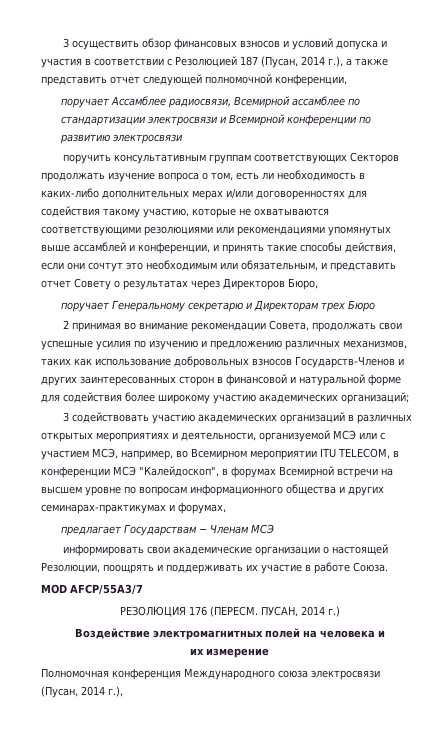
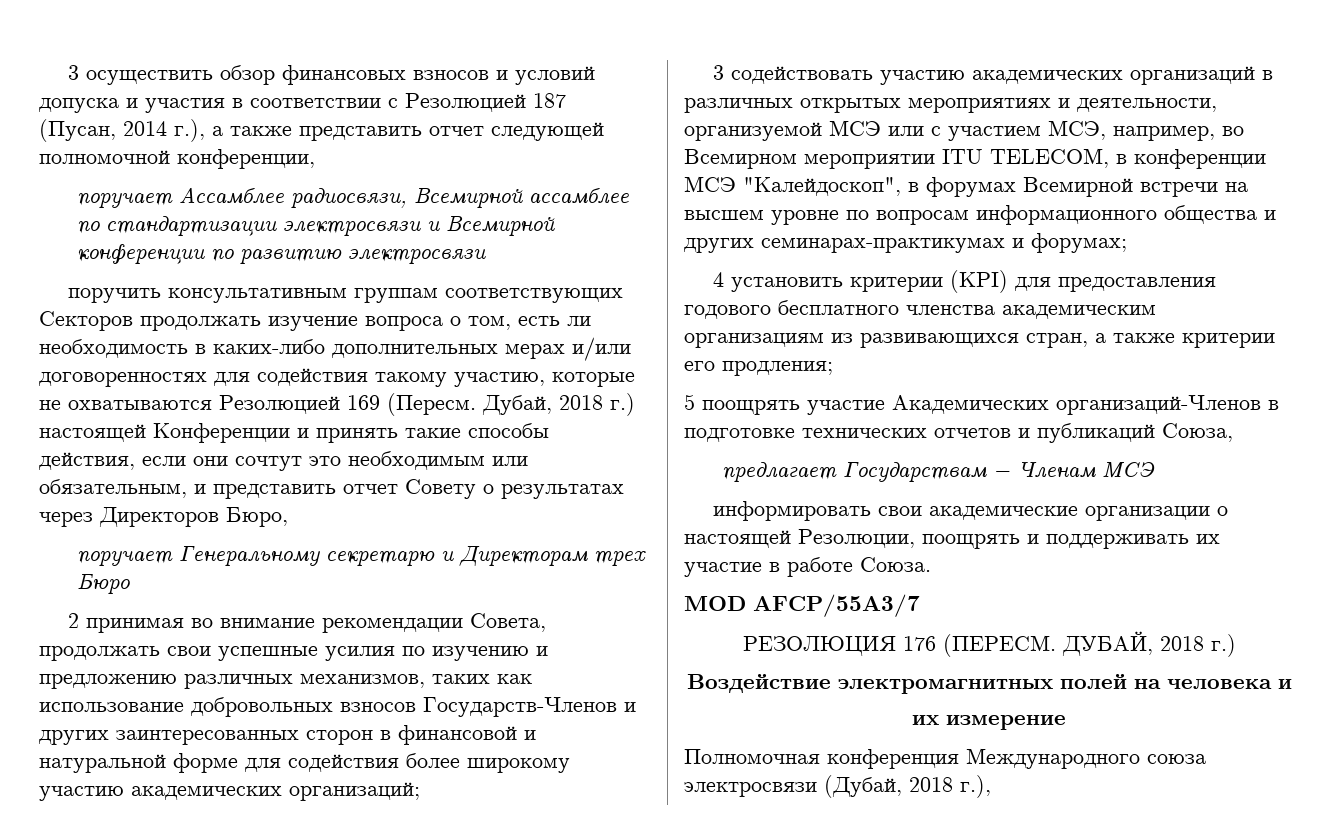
[41,226,391,236] [41,242,210,254] соответствующими резолюциями или рекомендациями упомянутых выше ассамблей и конференции, -> [219,393,635,416] [39,423,290,443] Резолюцией 169 (Пересм. Дубай, 2018 г.) настоящей Конференции
[178,502,226,514] форумах, -> [1031,233,1127,253] [712,270,1216,293] [684,300,1156,319] [684,333,1275,348] [684,361,833,376] [684,394,1279,415] [684,423,1233,443] форумах; // 4 установить критерии (KPI) для предоставления годового бесплатного членства академическим организациям из развивающихся стран, а также критерии его продления; // 5 поощрять участие Академических организаций-Членов в подготовке технических отчетов и публикаций Союза,
[260,606,325,617] ПУСАН, 2014 -> [1061,631,1204,656] ДУБАЙ, 2018
[41,686,105,698] (Пусан, 2014 -> [824,775,953,798] (Дубай, 2018

